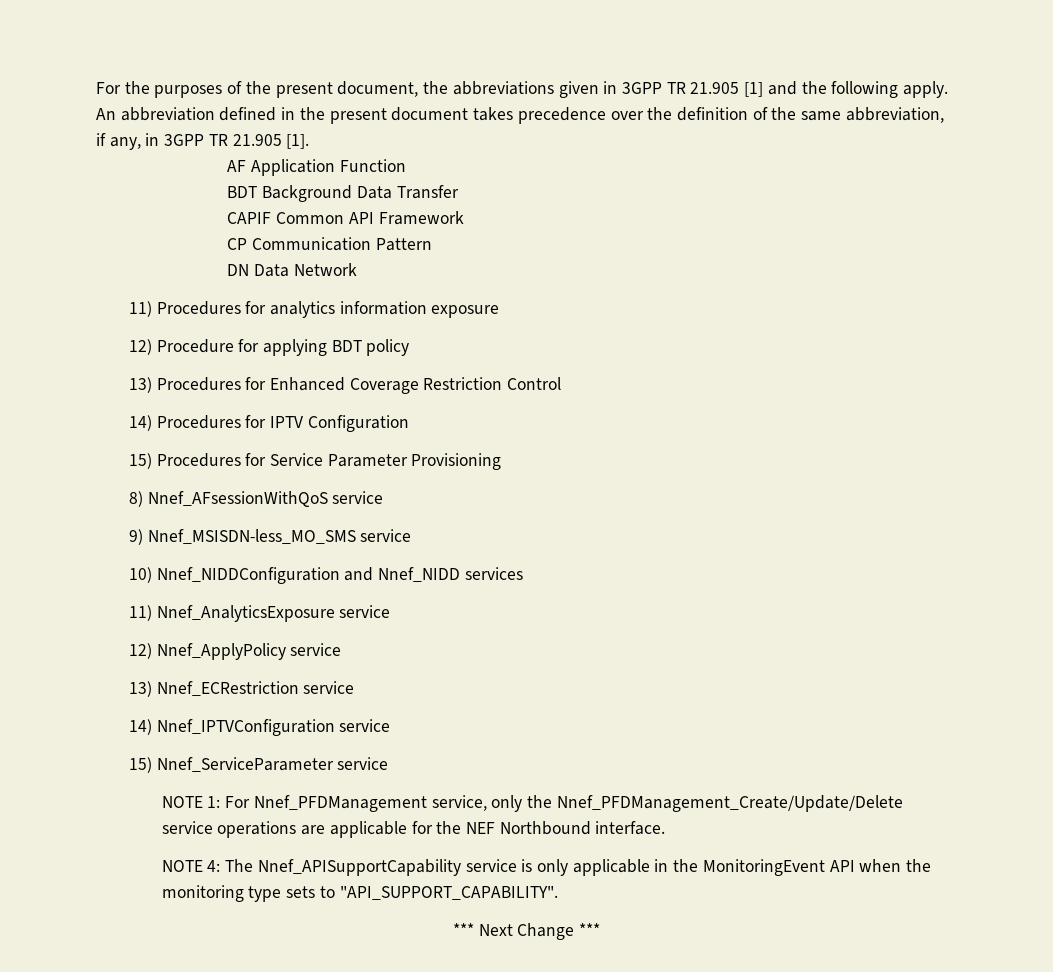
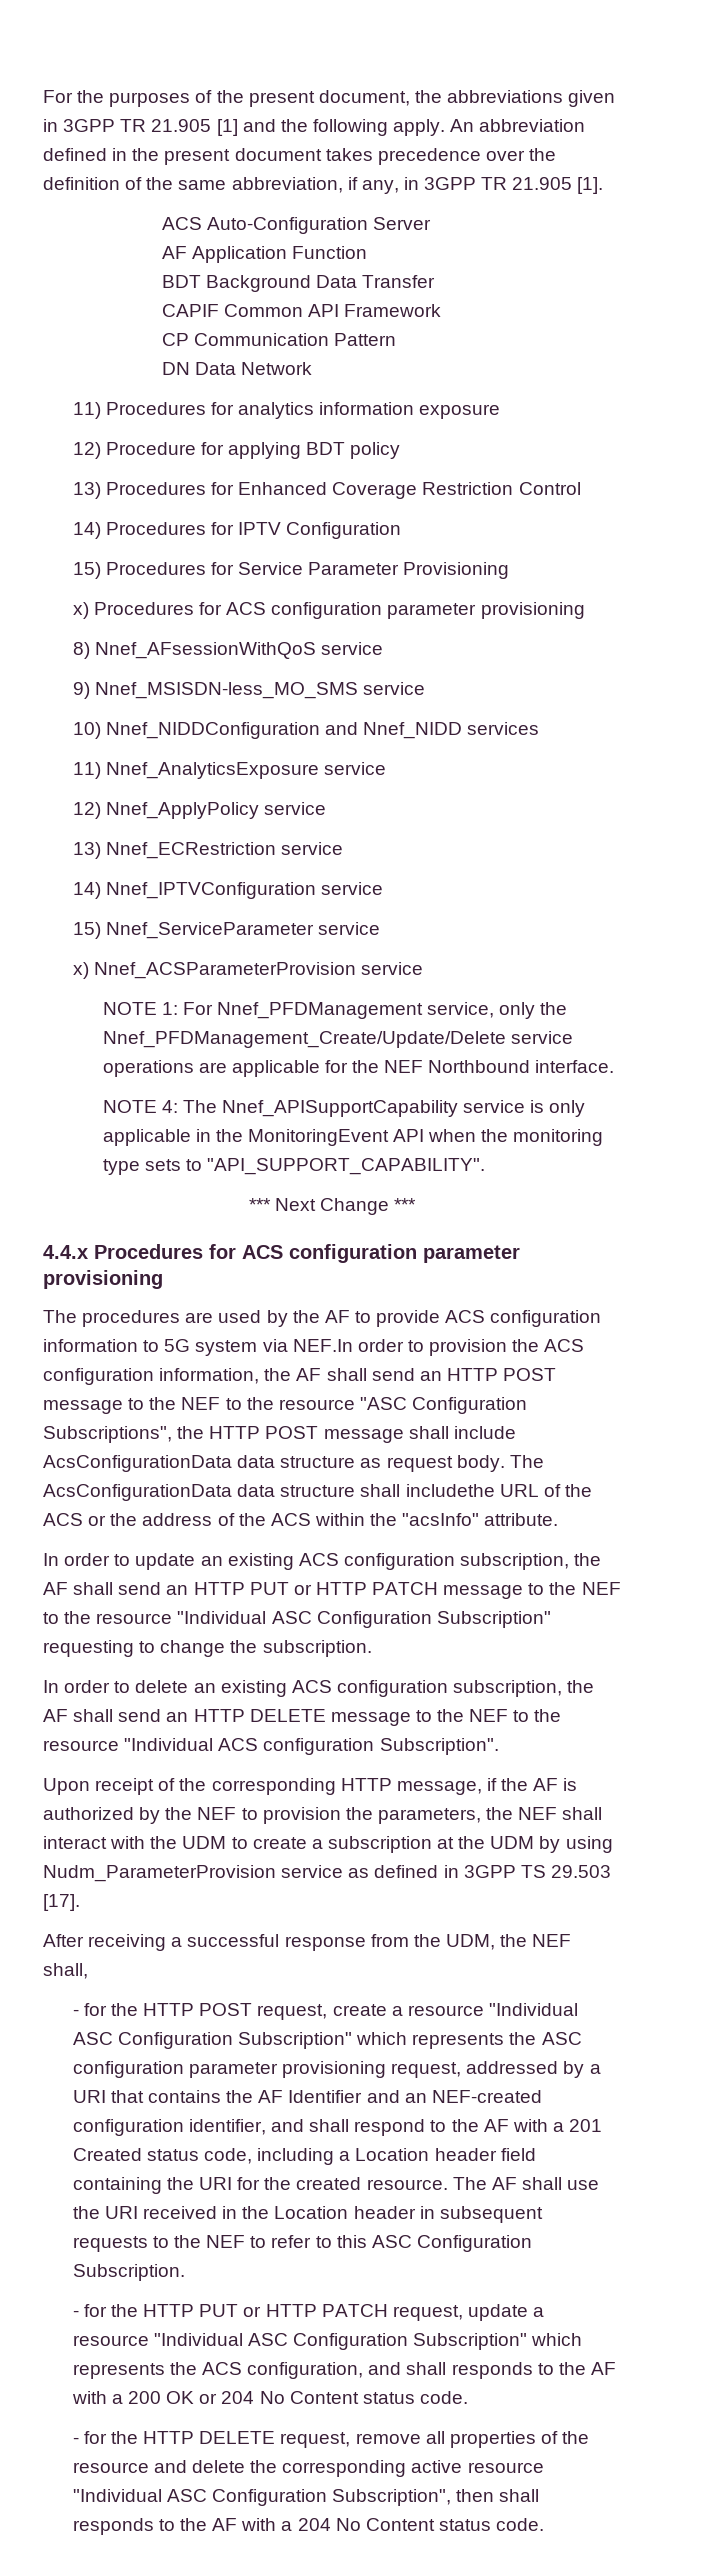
(310, 141) none -> [162,217,432,234] // ACS Auto-Configuration Server
(502, 461) none -> [72,602,585,619] // x) Procedures for ACS configuration parameter provisioning
(389, 763) none -> [72,962,424,979] // x) Nnef_ACSParameterProvision service
(601, 929) none -> [43,1244,520,1263] [43,1270,163,1289] [43,1310,602,1327] [43,1339,585,1356] [43,1368,557,1385] [43,1397,528,1414] [43,1426,516,1443] [43,1455,544,1472] [43,1484,592,1501] [43,1513,559,1526] [43,1553,602,1570] [43,1582,621,1599] [43,1611,551,1628] [43,1640,372,1657] [43,1680,595,1697] [43,1709,562,1726] [43,1738,499,1755] [43,1778,578,1795] [43,1807,603,1824] [43,1836,613,1853] [43,1865,611,1882] [43,1894,80,1911] [43,1934,572,1951] [43,1963,88,1979] [72,2003,578,2020] [72,2032,582,2049] [72,2061,601,2078] [72,2090,542,2103] [72,2119,603,2136] [72,2148,536,2165] [72,2177,600,2194] [72,2206,543,2223] [72,2235,532,2252] [72,2264,185,2281] [72,2304,545,2321] [72,2333,583,2350] [72,2362,616,2379] [71,2391,468,2404] [72,2431,590,2448] [72,2460,544,2477] [72,2489,540,2506] [72,2518,545,2535] // 4.4.x Procedures for ACS configuration parameter provisioning // The procedures are used by the AF to provide ACS configuration information to 5G system via NEF.In order to provision the ACS configuration information, the AF shall send an HTTP POST message to the NEF to the resource "ASC Configuration Subscriptions", the HTTP POST message shall include AcsConfigurationData data structure as request body. The AcsConfigurationData data structure shall includethe URL of the ACS or the address of the ACS within the "acsInfo" attribute. // In order to update an existing ACS configuration subscription, the AF shall send an HTTP PUT or HTTP PATCH message to the NEF to the resource "Individual ASC Configuration Subscription" requesting to change the subscription. // In order to delete an existing ACS configuration subscription, the AF shall send an HTTP DELETE message to the NEF to the resource "Individual ACS configuration Subscription". // Upon receipt of the corresponding HTTP message, if the AF is authorized by the NEF to provision the parameters, the NEF shall interact with the UDM to create a subscription at the UDM by using Nudm_ParameterProvision service as defined in 3GPP TS 29.503 [17]. // After receiving a successful response from the UDM, the NEF shall, // - for the HTTP POST request, create a resource "Individual ASC Configuration Subscription" which represents the ASC configuration parameter provisioning request, addressed by a URI that contains the AF Identifier and an NEF-created configuration identifier, and shall respond to the AF with a 201 Created status code, including a Location header field containing the URI for the created resource. The AF shall use the URI received in the Location header in subsequent requests to the NEF to refer to this ASC Configuration Subscription. // - for the HTTP PUT or HTTP PATCH request, update a resource "Individual ASC Configuration Subscription" which represents the ACS configuration, and shall responds to the AF with a 200 OK or 204 No Content status code. // - for the HTTP DELETE request, remove all properties of the resource and delete the corresponding active resource "Individual ASC Configuration Subscription", then shall responds to the AF with a 204 No Content status code.

